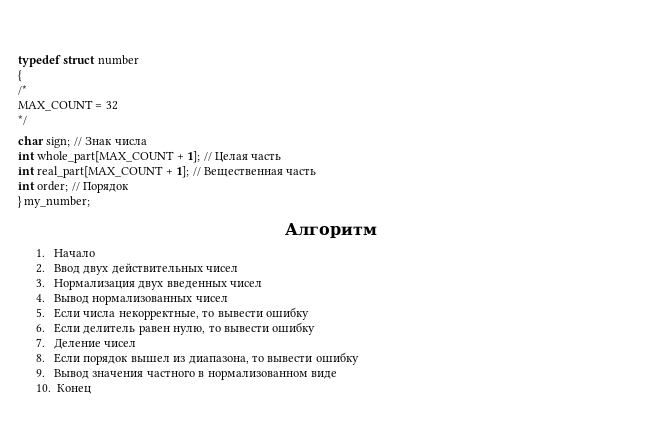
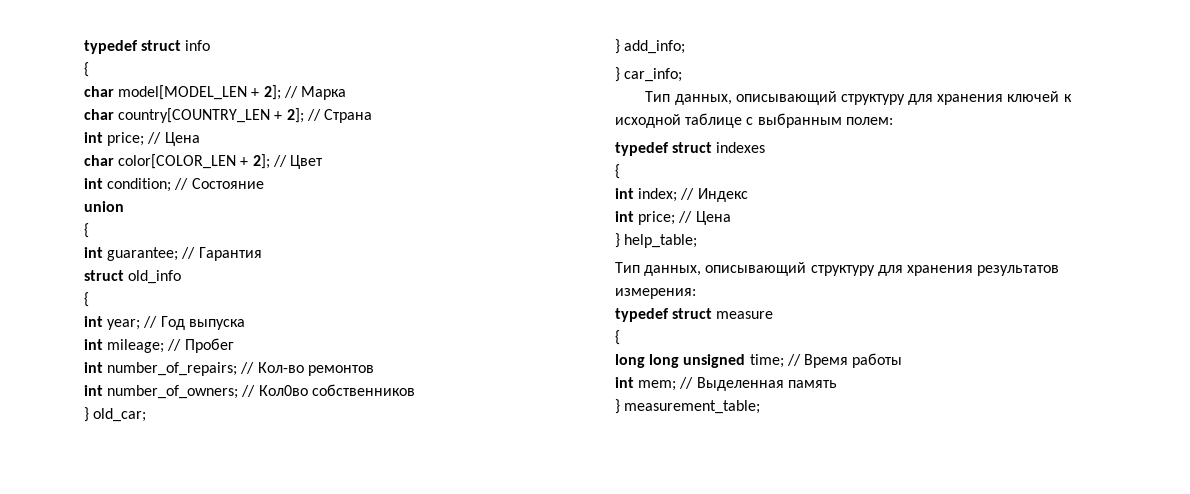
[18,55,139,67] [18,70,22,82] [18,85,27,95] [18,100,118,111] [18,115,27,125] [18,136,147,148] [18,151,282,163] [18,166,317,178] [18,181,130,193] [18,196,91,208] [284,223,377,238] [36,249,96,257] [36,263,239,275] [36,279,263,290] [36,294,228,305] [36,307,309,320] [36,322,316,335] [36,338,137,349] [36,352,359,365] [36,369,337,380] [36,384,92,394] typedef struct number // { // /* // MAX_COUNT = 32 // */ // char sign; // Знак числа // int whole_part[MAX_COUNT + 1]; // Целая часть // int real_part[MAX_COUNT + 1]; // Вещественная часть // int order; // Порядок // } my_number; // Алгоритм // 1. Начало // 2. Ввод двух действительных чисел // 3. Нормализация двух введенных чисел // 4. Вывод нормализованных чисел // 5. Если числа некорректные, то вывести ошибку // 6. Если делитель равен нулю, то вывести ошибку // 7. Деление чисел // 8. Если порядок вышел из диапазона, то вывести ошибку // 9. Вывод значения частного в нормализованном виде // 10. Конец -> [84,40,211,54] [84,62,89,77] [84,85,346,100] [84,108,372,123] [84,132,200,146] [84,154,323,169] [84,178,264,192] [84,201,124,212] [84,223,89,238] [84,247,262,261] [84,270,182,284] [84,292,89,307] [84,316,245,330] [84,338,234,353] [84,362,374,376] [84,384,415,399] [84,407,147,422] [615,39,686,54] [615,67,683,82] [645,91,1072,105] [615,113,893,128] [615,142,766,156] [615,164,620,179] [615,188,748,202] [615,211,731,225] [615,233,698,248] [615,262,1060,276] [615,288,696,299] [615,308,774,322] [615,330,620,345] [615,353,903,368] [615,377,837,391] [615,399,761,414] typedef struct info // { // char model[MODEL_LEN + 2]; // Марка // char country[COUNTRY_LEN + 2]; // Страна // int price; // Цена // char color[COLOR_LEN + 2]; // Цвет // int condition; // Состояние // union // { // int guarantee; // Гарантия // struct old_info // { // int year; // Год выпуска // int mileage; // Пробег // int number_of_repairs; // Кол-во ремонтов // int number_of_owners; // Кол0во собственников // } old_car; // } add_info; // } car_info; // Тип данных, описывающий структуру для хранения ключей к исходной таблице с выбранным полем: // typedef struct indexes // { // int index; // Индекс // int price; // Цена // } help_table; // Тип данных, описывающий структуру для хранения результатов измерения: // typedef struct measure // { // long long unsigned time; // Время работы // int mem; // Выделенная память // } measurement_table;

